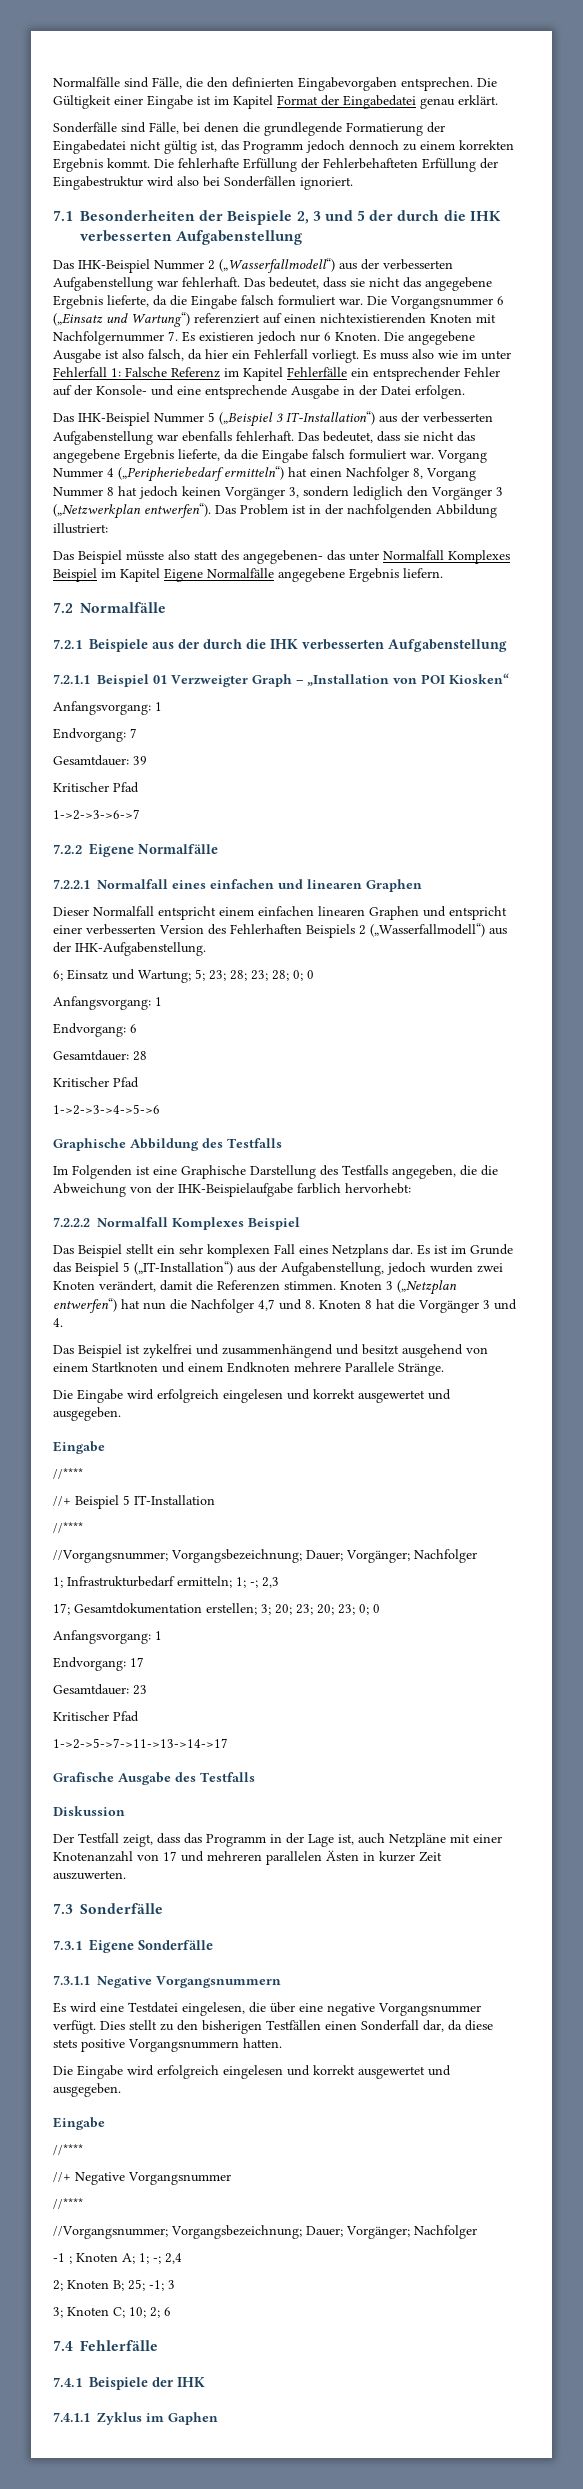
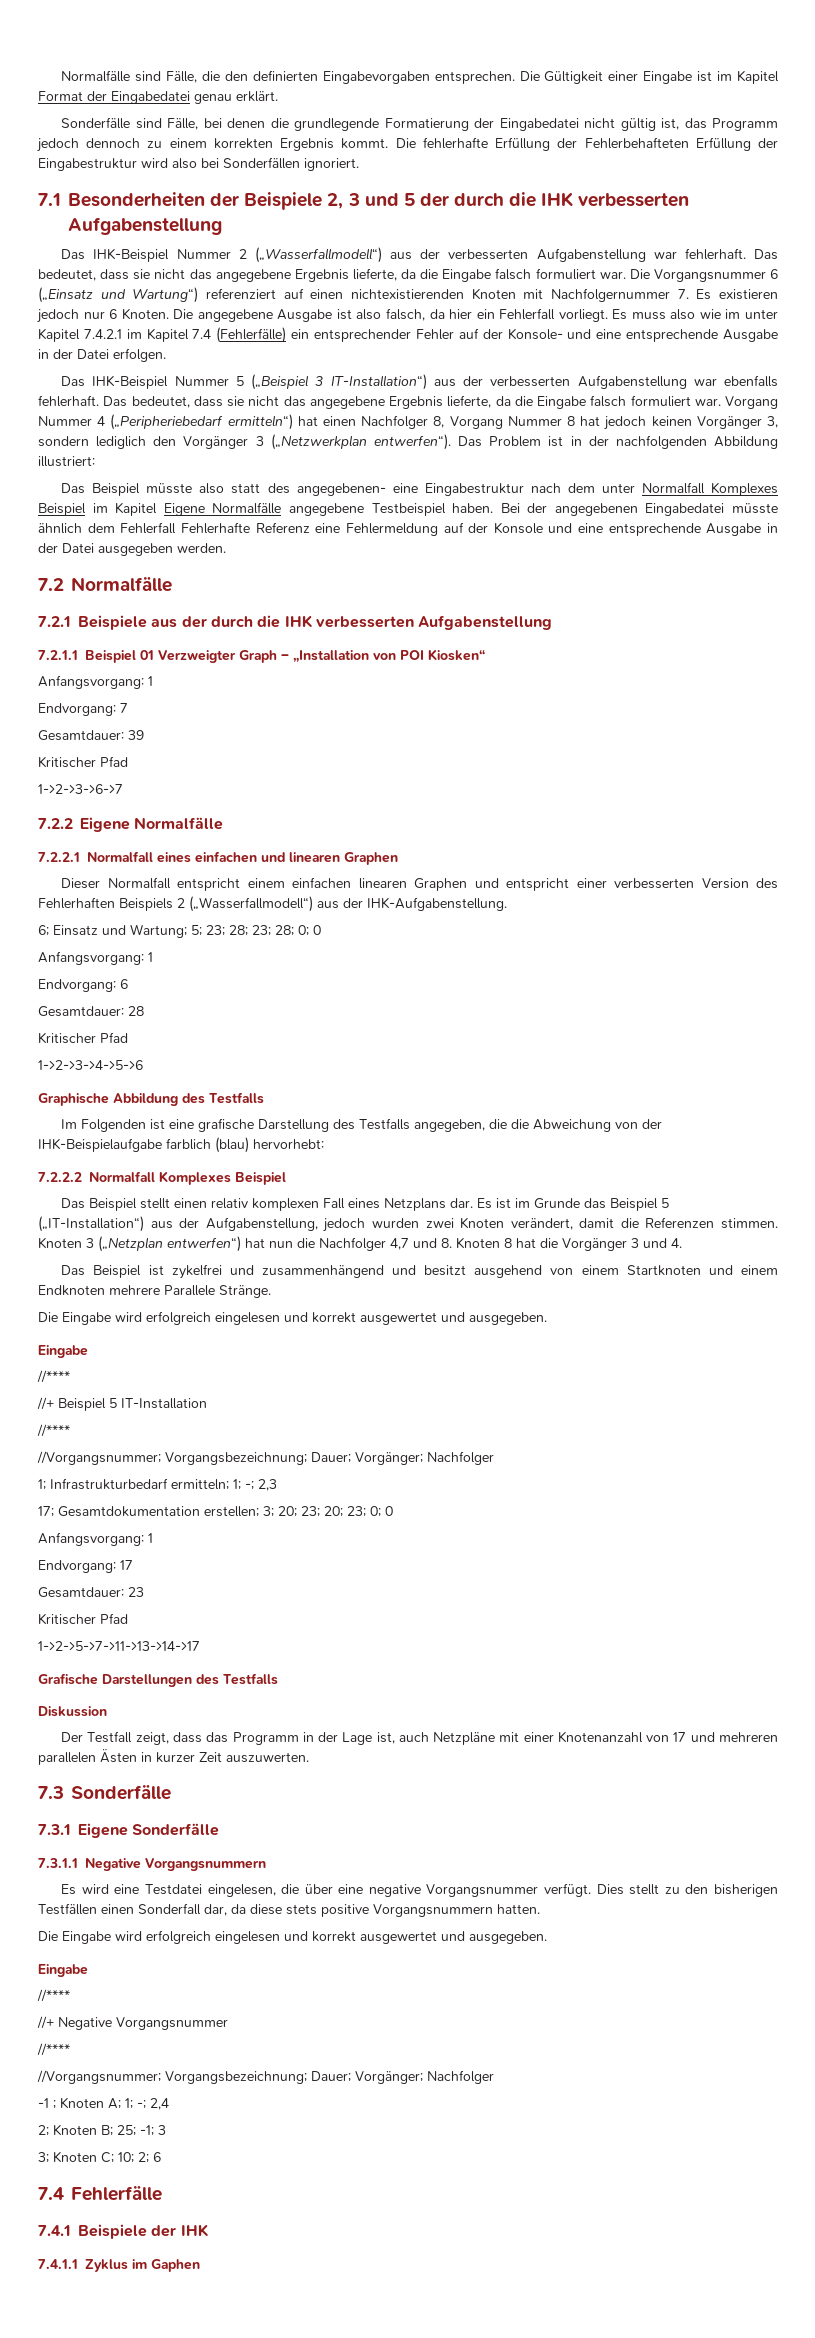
[53,367,347,381] Fehlerfall 1: Falsche Referenz im Kapitel Fehlerfälle -> [38,327,287,343] Kapitel 7.4.2.1 im Kapitel 7.4 (Fehlerfälle)
[327,550,345,561] das -> [392,483,595,496] eine Eingabestruktur nach dem
[349,568,443,582] Ergebnis liefern. -> [371,503,778,516] [38,522,778,536] [38,543,226,556] Testbeispiel haben. Bei der angegebenen Eingabedatei müsste ähnlich dem Fehlerfall Fehlerhafte Referenz eine Fehlermeldung auf der Konsole und eine entsprechende Ausgabe in der Datei ausgegeben werden.
[181,1165,246,1179] Graphische -> [198,1118,255,1132] grafische
(341, 1188) none -> [215,1137,249,1153] (blau)
[157,1244,203,1254] ein sehr -> [174,1198,249,1209] einen relativ
[118,1772,171,1785] Ausgabe -> [102,1674,192,1687] Darstellungen

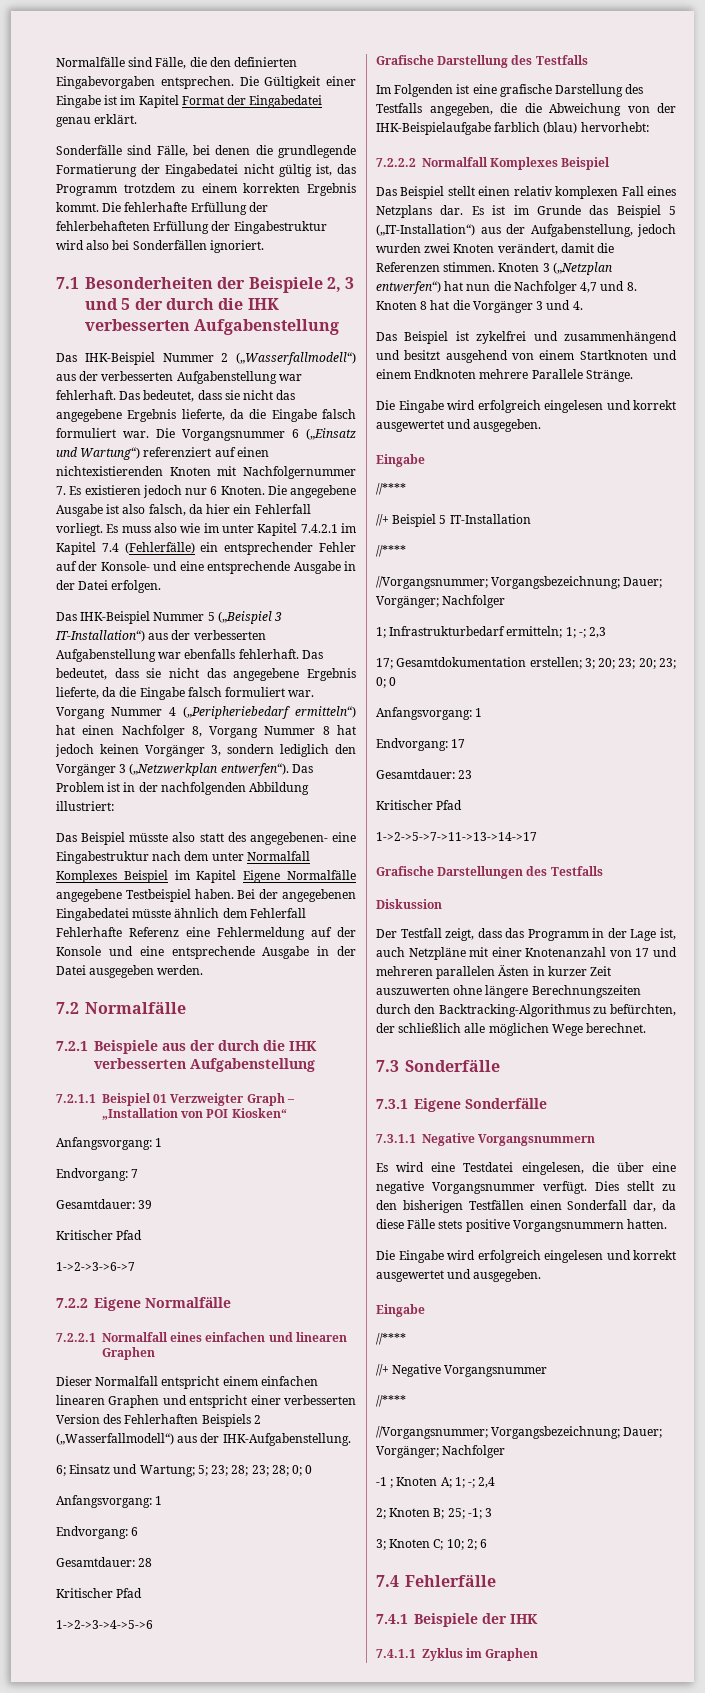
[37,138,141,152] jedoch dennoch -> [123,183,175,193] trotzdem
[584,137,689,149] Fehlerbehafteten -> [56,221,150,231] fehlerbehafteten
[38,1093,178,1106] Graphische Abbildung -> [376,55,509,68] Grafische Darstellung
[226,1752,309,1763] auszuwerten. -> [376,985,641,998] [376,1004,676,1017] [376,1023,647,1036] auszuwerten ohne längere Berechnungszeiten durch den Backtracking-Algorithmus zu befürchten, der schließlich alle möglichen Wege berechnet.
(282, 1909) none -> [407,1219,436,1229] Fälle
[151,2259,200,2272] Gaphen -> [485,1648,539,1661] Graphen

